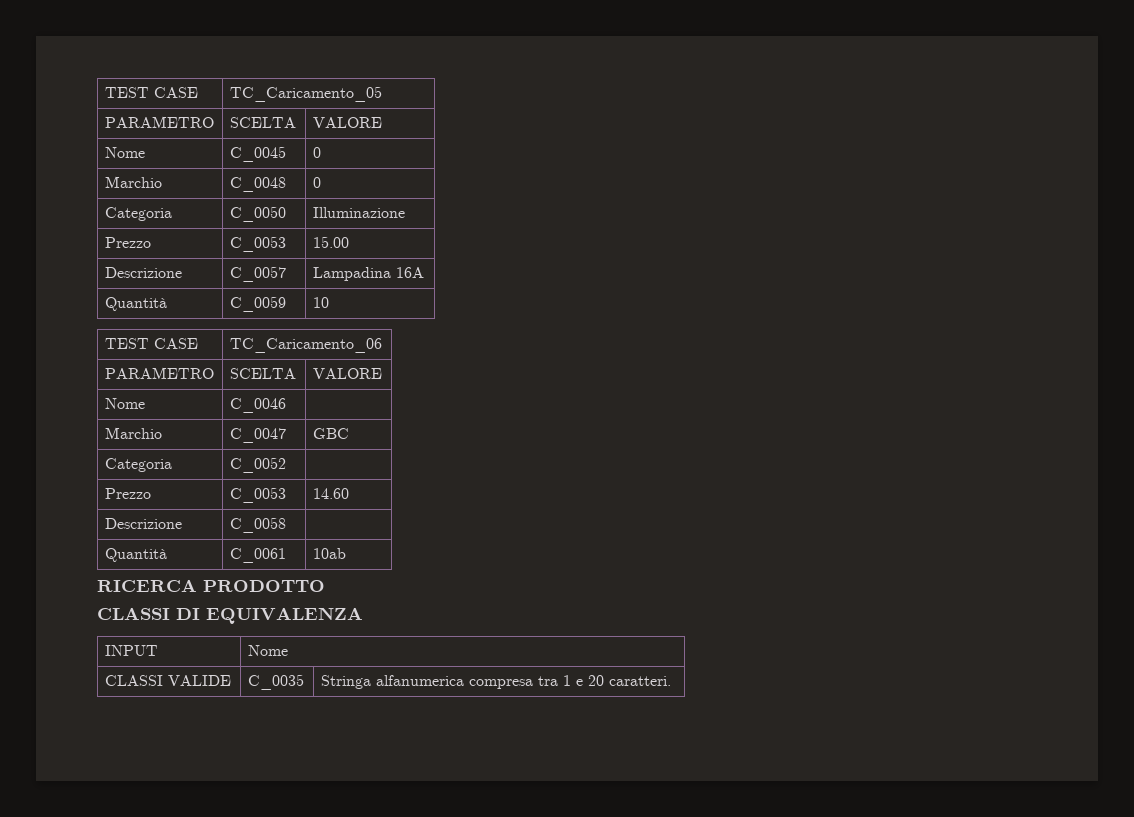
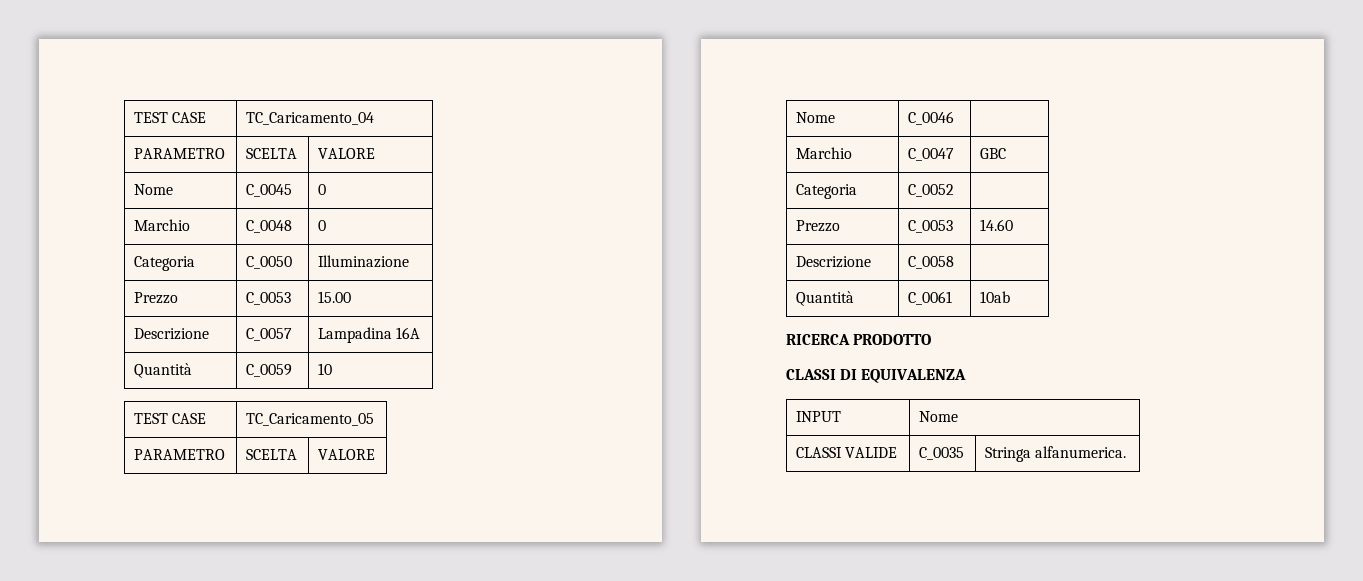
[104,87,198,98] [229,86,382,102] TEST CASE | TC_Caricamento_05 -> [134,112,207,123] [246,112,375,125] TEST CASE | TC_Caricamento_04
[229,338,382,353] TC_Caricamento_06 -> [246,413,375,426] TC_Caricamento_05
[375,675,671,689] alfanumerica compresa tra 1 e 20 caratteri. -> [1035,446,1127,458] alfanumerica.

